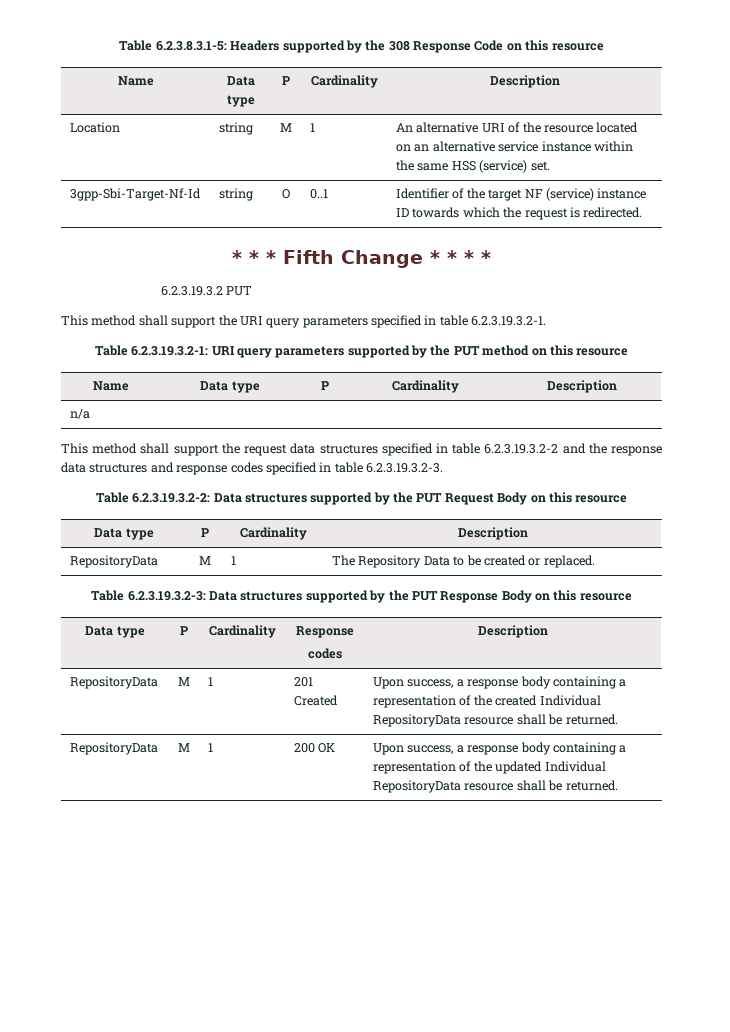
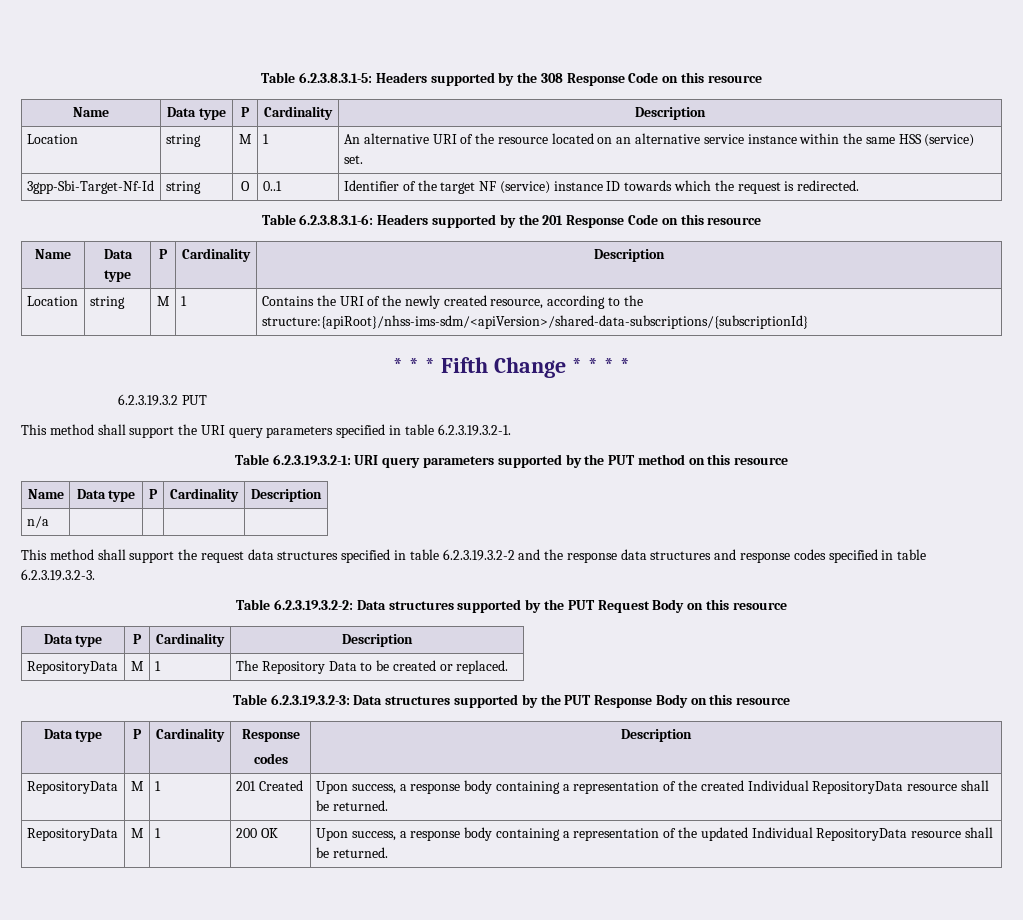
(643, 212) none -> [261,214,762,228] [35,249,71,259] [103,249,133,259] [104,270,131,282] [159,249,168,259] [182,248,251,262] [594,249,665,262] [26,296,78,306] [89,296,125,309] [157,296,170,306] [180,296,187,306] [261,295,643,309] [261,315,808,329] // Table 6.2.3.8.3.1-6: Headers supported by the 201 Response Code on this resource // Name | Data type | P | Cardinality | Description // Location | string | M | 1 | Contains the URI of the newly created resource, according to the structure:{apiRoot}/nhss-ims-sdm/<apiVersion>/shared-data-subscriptions/{subscriptionId}

